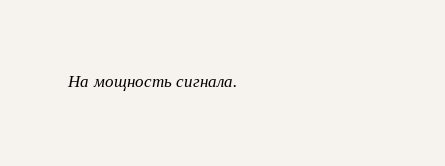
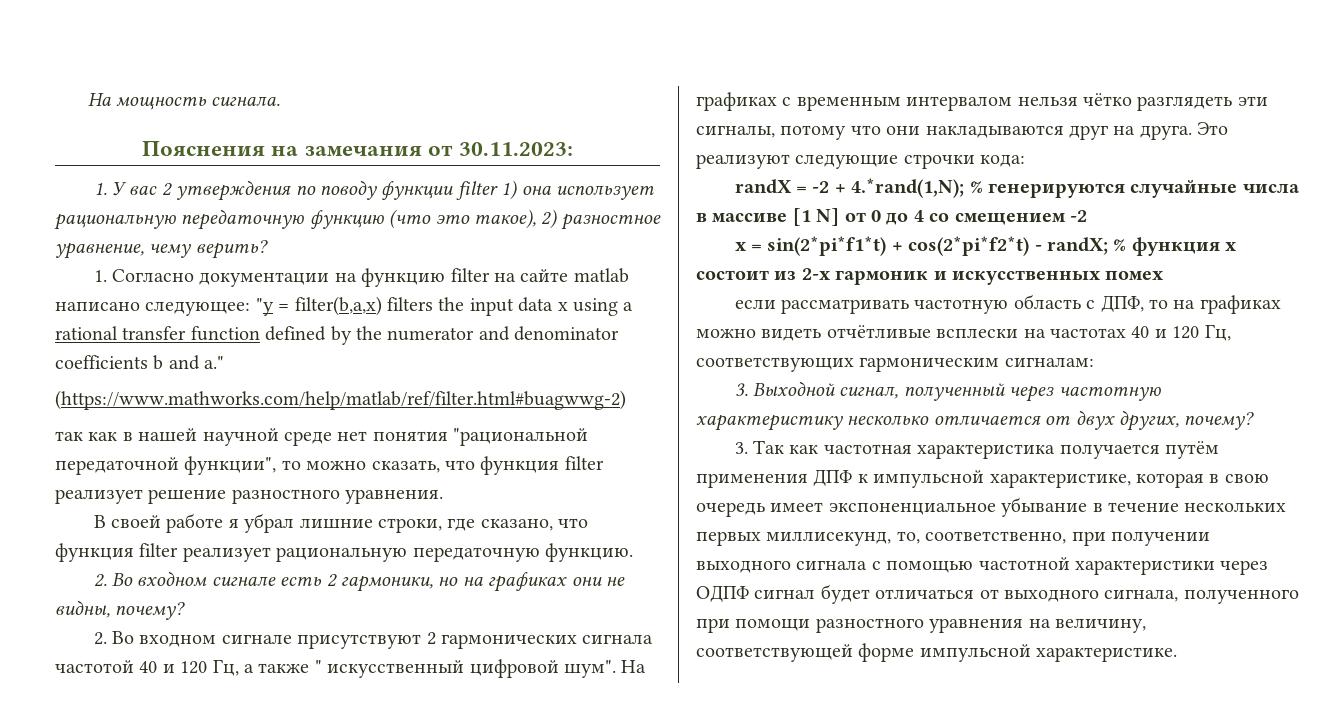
(238, 83) none -> [142,141,573,156] [93,180,654,201] [54,209,661,230] [55,240,268,259] [93,268,629,287] [55,296,634,316] [55,326,620,345] [55,355,225,370] [55,390,626,410] [55,428,589,446] [55,456,604,475] [55,489,444,504] [93,513,589,533] [55,543,633,562] [93,571,625,592] [55,600,186,620] [93,631,654,649] [55,659,647,678] [696,92,1268,111] [696,122,1229,140] [696,154,1026,169] [734,178,1300,198] [696,208,1087,226] [734,236,1238,256] [696,268,1165,285] [734,294,1281,314] [696,324,1231,341] [696,357,1094,372] [734,381,1161,402] [696,410,1255,431] [734,440,1219,459] [696,469,1269,488] [696,497,1287,517] [696,531,1210,546] [696,557,1269,575] [696,584,1299,604] [696,618,1146,633] [696,643,1178,662] // Пояснения на замечания от 30.11.2023: // 1. У вас 2 утверждения по поводу функции filter 1) она использует рациональную передаточную функцию (что это такое), 2) разностное уравнение, чему верить? // 1. Согласно документации на функцию filter на сайте matlab написано следующее: "y = filter(b,a,x) filters the input data x using a rational transfer function defined by the numerator and denominator coefficients b and a." // (https://www.mathworks.com/help/matlab/ref/filter.html#buagwwg-2) // так как в нашей научной среде нет понятия "рациональной передаточной функции", то можно сказать, что функция filter реализует решение разностного уравнения. // В своей работе я убрал лишние строки, где сказано, что функция filter реализует рациональную передаточную функцию. // 2. Во входном сигнале есть 2 гармоники, но на графиках они не видны, почему? // 2. Во входном сигнале присутствуют 2 гармонических сигнала частотой 40 и 120 Гц, а также " искусственный цифровой шум". На графиках с временным интервалом нельзя чётко разглядеть эти сигналы, потому что они накладываются друг на друга. Это реализуют следующие строчки кода: // randX = -2 + 4.*rand(1,N); % генерируются случайные числа в массиве [1 N] от 0 до 4 со смещением -2 // x = sin(2*pi*f1*t) + cos(2*pi*f2*t) - randX; % функция х состоит из 2-х гармоник и искусственных помех // если рассматривать частотную область с ДПФ, то на графиках можно видеть отчётливые всплески на частотах 40 и 120 Гц, соответствующих гармоническим сигналам: // 3. Выходной сигнал, полученный через частотную характеристику несколько отличается от двух других, почему? // 3. Так как частотная характеристика получается путём применения ДПФ к импульсной характеристике, которая в свою очередь имеет экспоненциальное убывание в течение нескольких первых миллисекунд, то, соответственно, при получении выходного сигнала с помощью частотной характеристики через ОДПФ сигнал будет отличаться от выходного сигнала, полученного при помощи разностного уравнения на величину, соответствующей форме импульсной характеристике.

